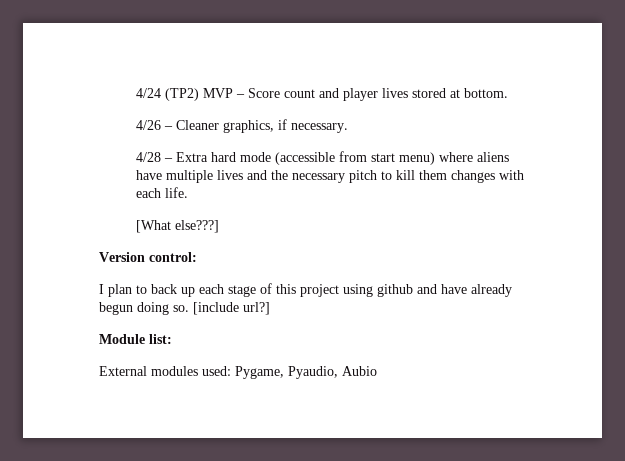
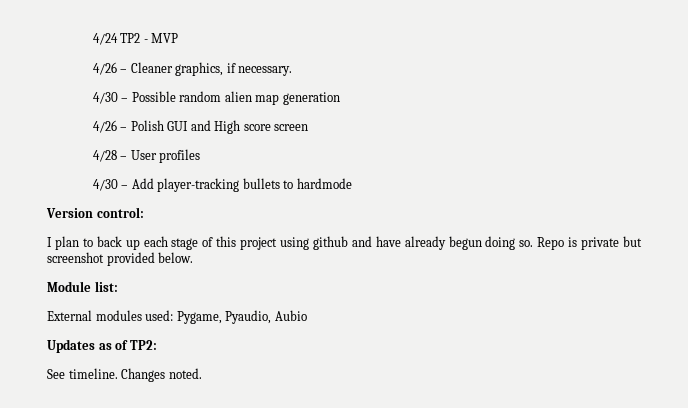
[165,88,200,101] (TP2) -> [120,33,148,43] TP2 -
[236,88,509,101] – Score count and player lives stored at bottom. -> (179, 38) none
[136,151,510,165] [136,170,525,183] [136,187,189,198] [136,220,220,233] 4/28 – Extra hard mode (accessible from start menu) where aliens have multiple lives and the necessary pitch to kill them changes with each life. // [What else???] -> [92,91,340,105] [92,120,309,134] [92,149,201,163] [92,178,352,192] 4/30 – Possible random alien map generation // 4/26 – Polish GUI and High score screen // 4/28 – User profiles // 4/30 – Add player-tracking bullets to hardmode
[193,302,270,315] [include url?] -> [537,236,643,250] [47,252,194,266] Repo is private but screenshot provided below.
(377, 371) none -> [47,339,157,353] [47,368,202,382] // Updates as of TP2: // See timeline. Changes noted.

